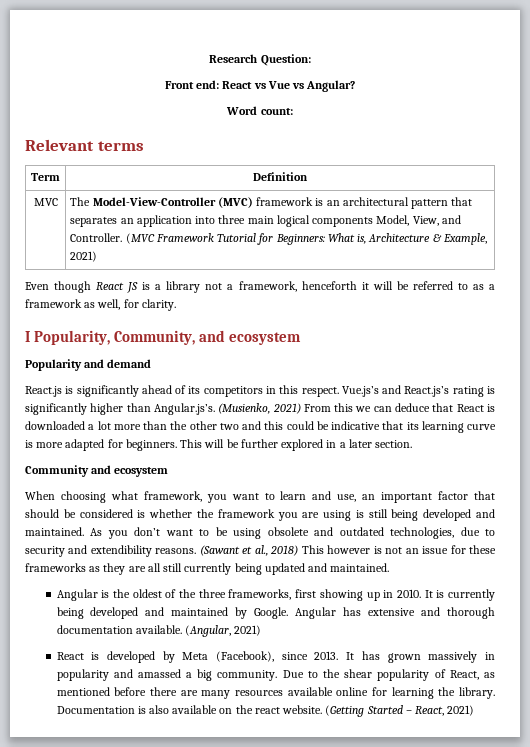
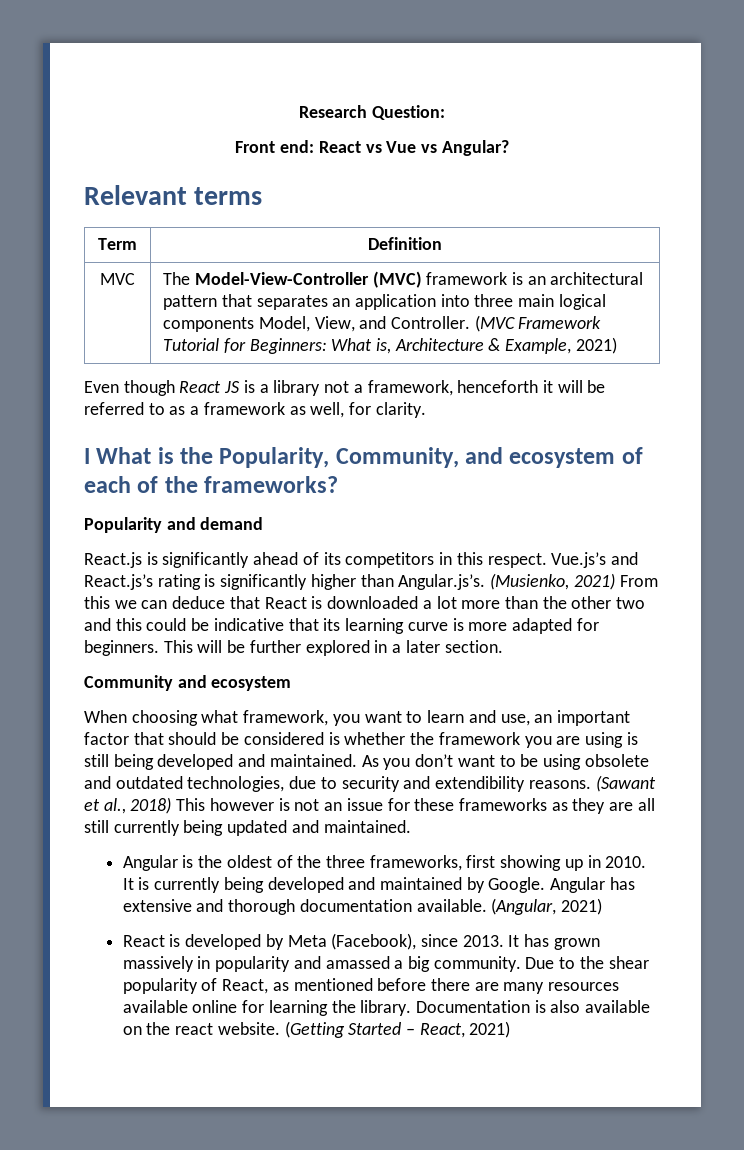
[226,106,293,115] // Word count: -> (509, 148) none
(30, 336) none -> [96,447,214,464] What is the
(302, 338) none -> [621,447,643,464] [84,476,339,493] of each of the frameworks?

